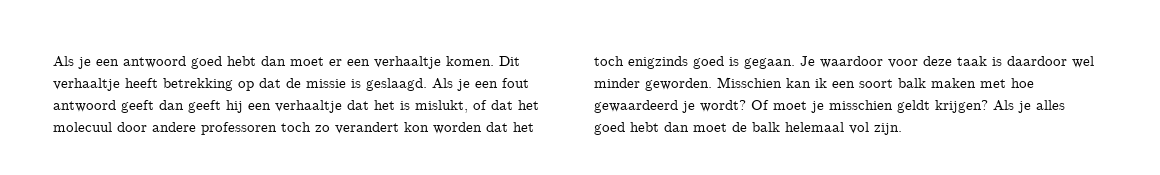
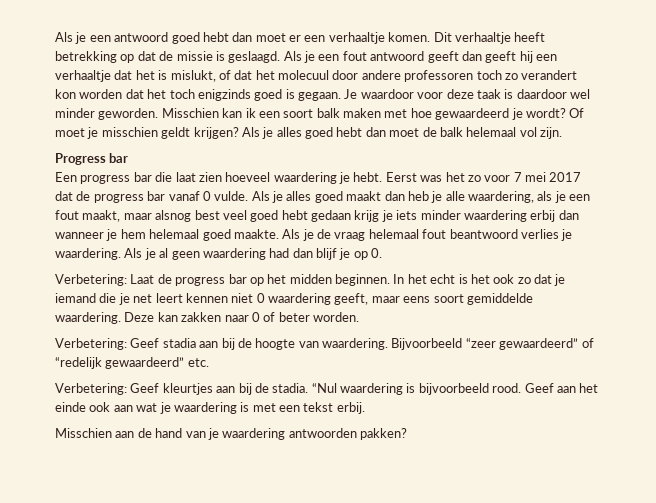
(902, 129) none -> [55,153,129,165] [55,172,582,184] [55,191,591,203] [55,210,579,222] [55,229,573,241] [55,248,383,260] [55,274,566,286] [55,293,533,305] [55,312,359,324] [55,338,594,350] [55,357,209,369] [55,383,599,395] [55,402,365,414] [55,428,407,440] // Progress bar // Een progress bar die laat zien hoeveel waardering je hebt. Eerst was het zo voor 7 mei 2017 dat de progress bar vanaf 0 vulde. Als je alles goed maakt dan heb je alle waardering, als je een fout maakt, maar alsnog best veel goed hebt gedaan krijg je iets minder waardering erbij dan wanneer je hem helemaal goed maakte. Als je de vraag helemaal fout beantwoord verlies je waardering. Als je al geen waardering had dan blijf je op 0. // Verbetering: Laat de progress bar op het midden beginnen. In het echt is het ook zo dat je iemand die je net leert kennen niet 0 waardering geeft, maar eens soort gemiddelde waardering. Deze kan zakken naar 0 of beter worden. // Verbetering: Geef stadia aan bij de hoogte van waardering. Bijvoorbeeld “zeer gewaardeerd” of “redelijk gewaardeerd” etc. // Verbetering: Geef kleurtjes aan bij de stadia. “Nul waardering is bijvoorbeeld rood. Geef aan het einde ook aan wat je waardering is met een tekst erbij. // Misschien aan de hand van je waardering antwoorden pakken?

